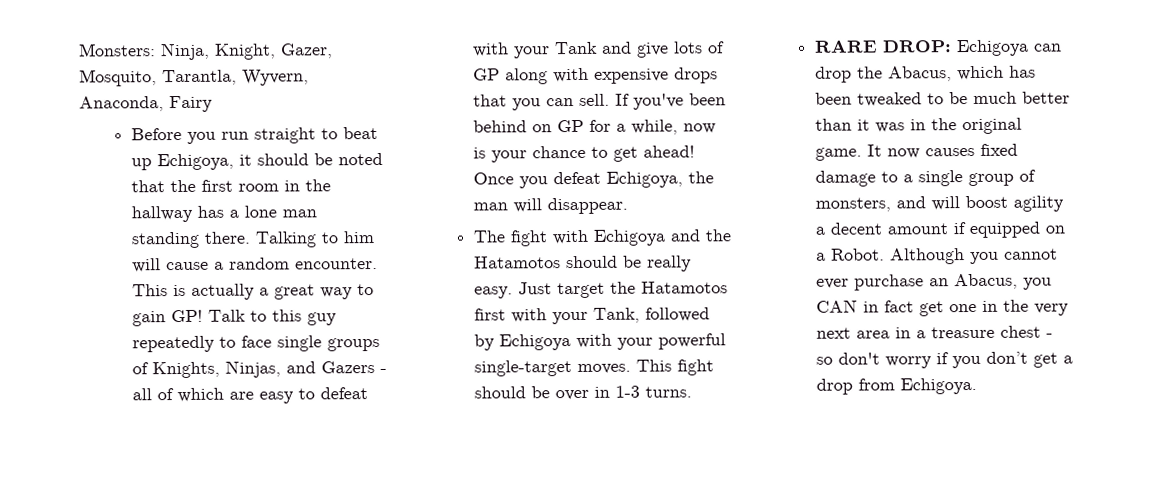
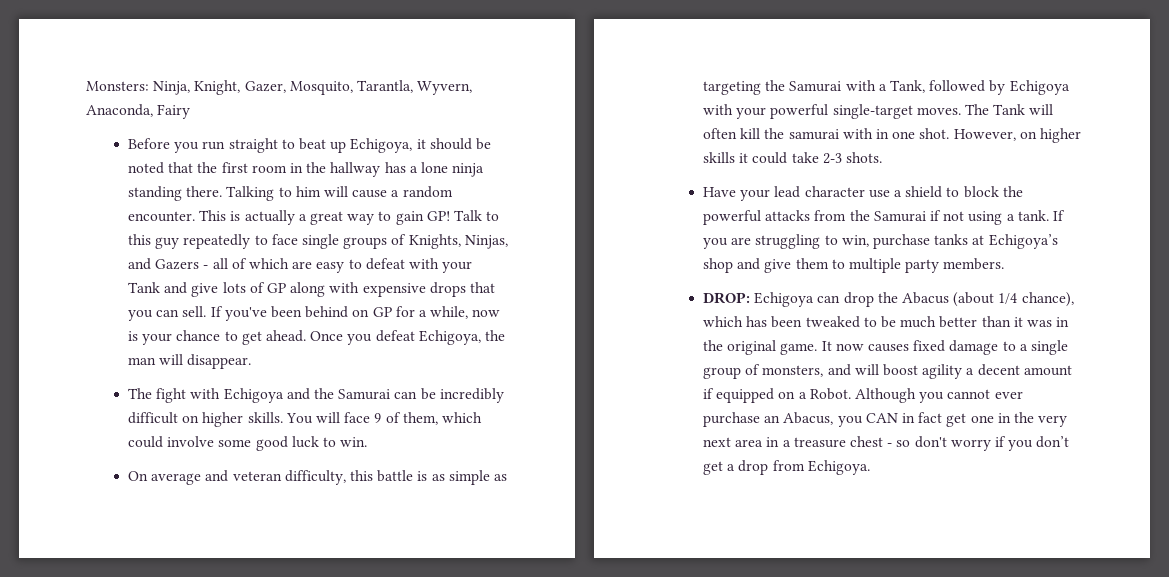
[282,209,318,218] man -> [452,163,485,177] ninja
[643,145,696,158] ahead! -> [266,330,307,342] ahead.
[474,255,693,272] [474,281,729,299] [474,308,589,325] Hatamotos should be really easy. Just target the Hatamotos first with your -> [338,388,504,403] [128,412,482,427] [128,436,368,451] [128,470,507,485] [703,80,887,95] Samurai can be incredibly difficult on higher skills. You will face 9 of them, which could involve some good luck to win. // On average and veteran difficulty, this battle is as simple as targeting the Samurai with a
[636,359,715,376] [474,385,693,401] [814,39,879,53] This fight should be over in 1-3 turns. // RARE -> [965,104,1054,115] [703,128,1081,143] [703,152,883,164] [703,186,1023,201] [703,210,1065,225] [703,234,1058,249] [703,258,1005,273] The Tank will often kill the samurai with in one shot. However, on higher skills it could take 2-3 shots. // Have your lead character use a shield to block the powerful attacks from the Samurai if not using a tank. If you are struggling to win, purchase tanks at Echigoya’s shop and give them to multiple party members. //
[888,66,953,82] Abacus, -> [902,292,1074,307] Abacus (about 1/4 chance),

